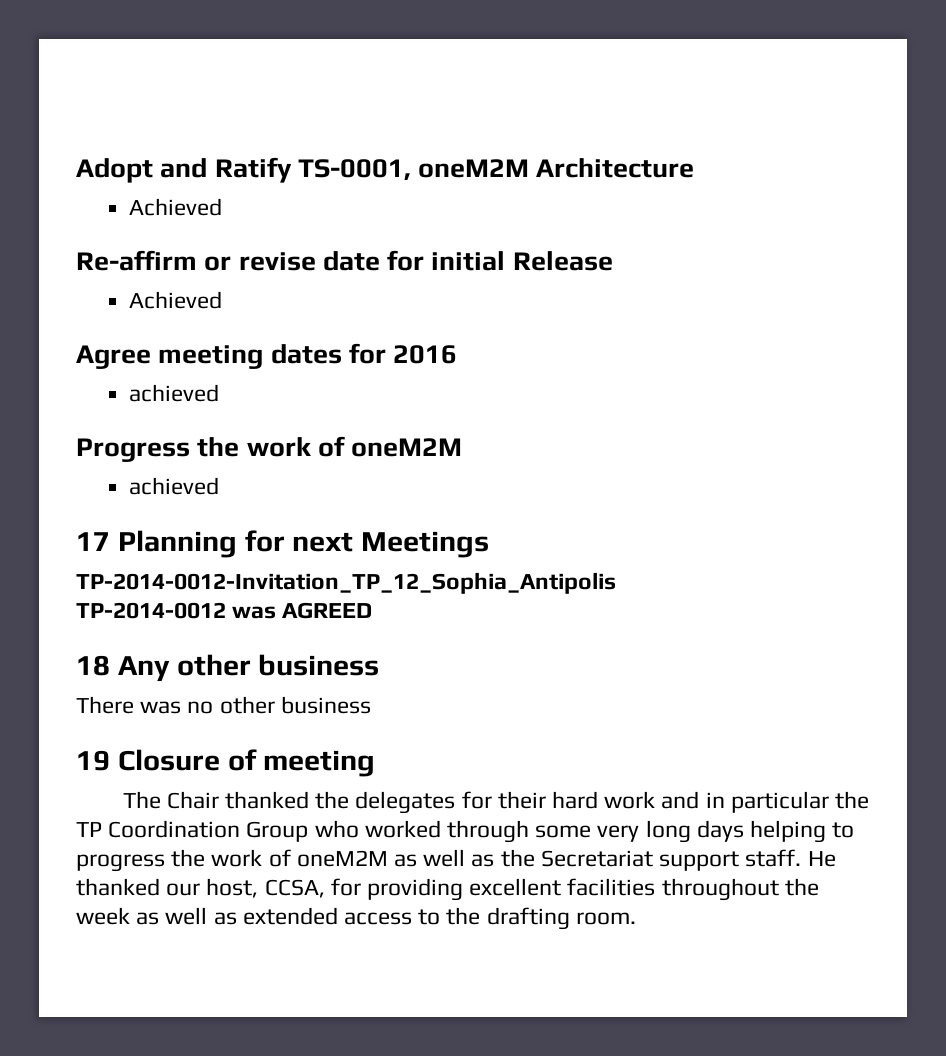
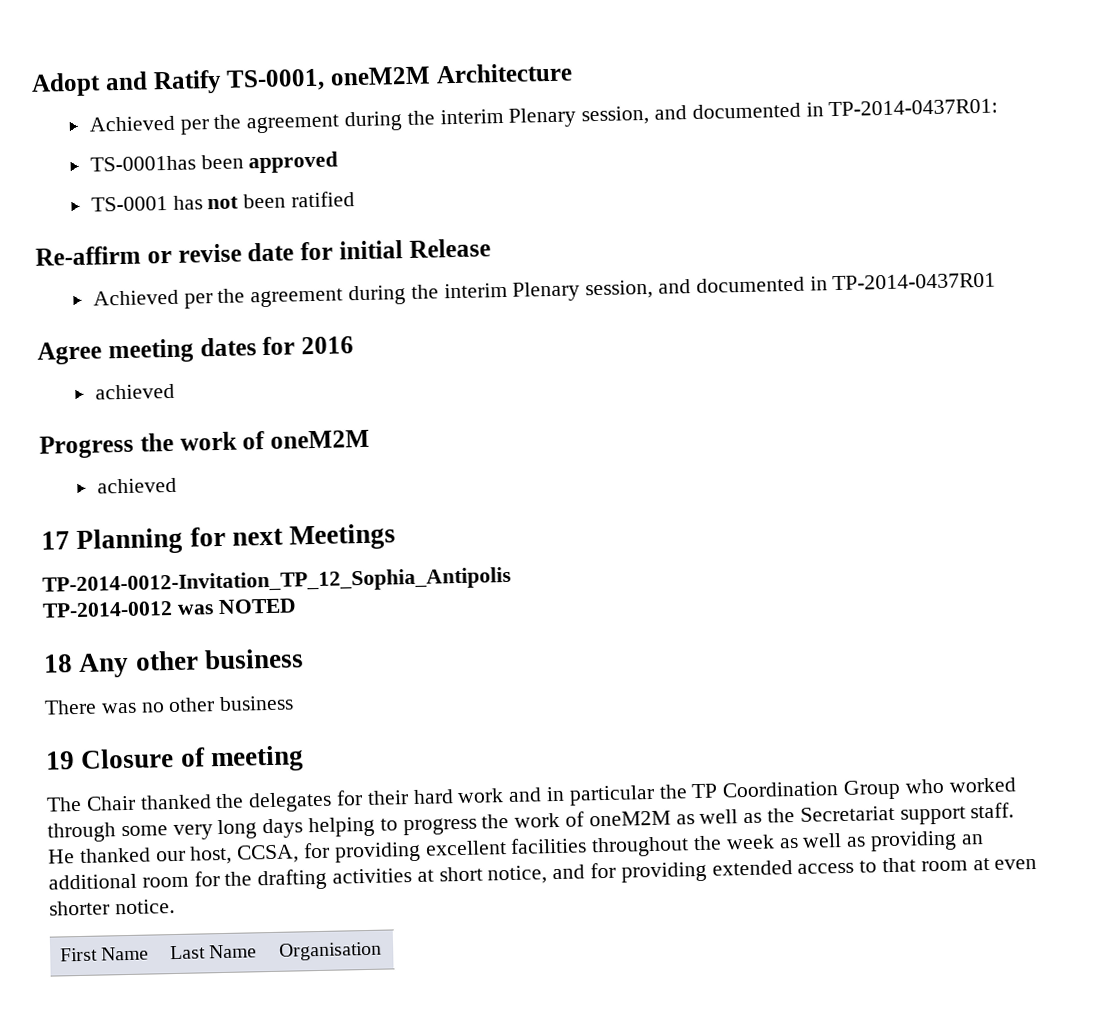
(223, 207) none -> [179,98,999,135] [89,151,339,174] [90,191,356,212] per the agreement during the interim Plenary session, and documented in TP-2014-0437R01: // TS-0001has been approved // TS-0001 has not been ratified
(223, 300) none -> [183,272,997,309] per the agreement during the interim Plenary session, and documented in TP-2014-0437R01
[282,602,373,619] AGREED -> [217,598,297,615] NOTED
[242,907,636,930] extended access to the drafting room. -> [870,830,984,852] [48,857,1038,891] [49,899,175,916] [60,946,150,962] [170,944,258,960] [279,941,383,961] providing an additional room for the drafting activities at short notice, and for providing extended access to that room at even shorter notice. // First Name | Last Name | Organisation

